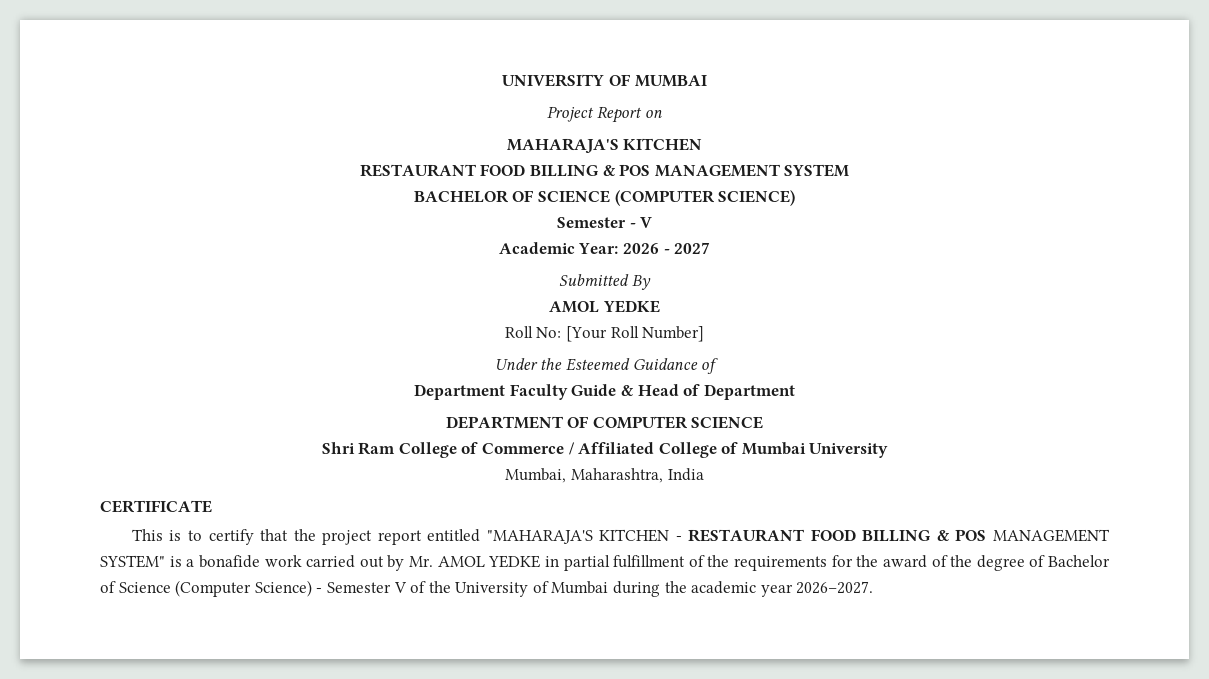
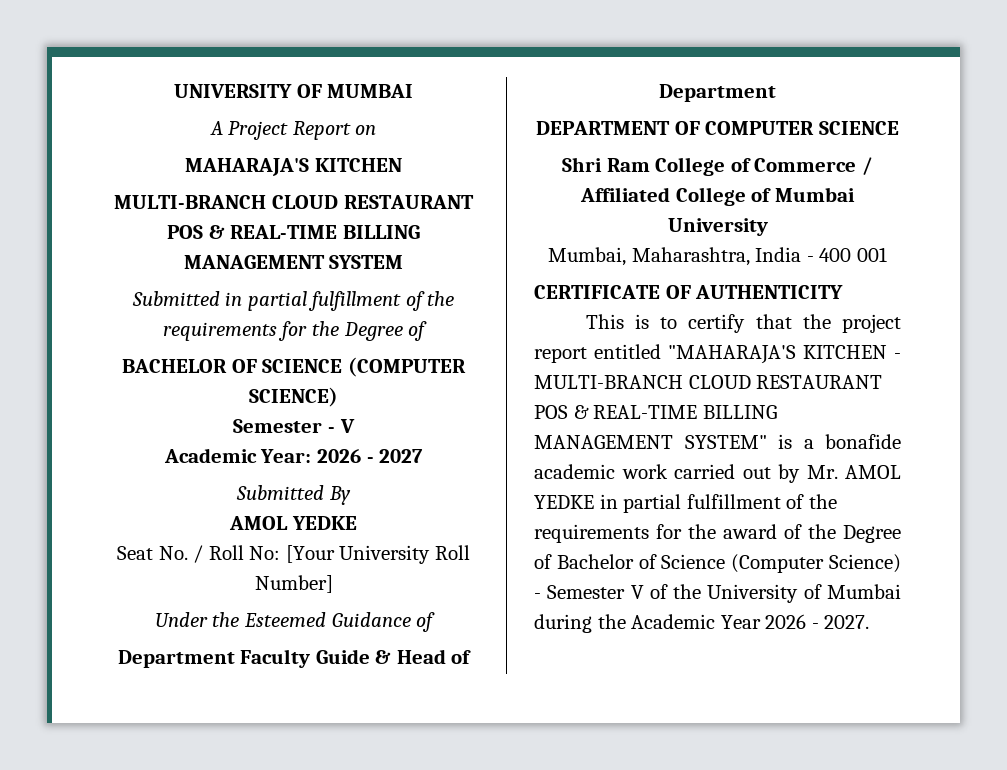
(707, 81) none -> [209,121,223,135] A
[359,164,850,177] RESTAURANT FOOD BILLING & POS MANAGEMENT SYSTEM -> [114,195,474,209] [167,225,420,239] [183,255,404,269] [131,291,455,311] [162,321,428,341] MULTI-BRANCH CLOUD RESTAURANT POS & REAL-TIME BILLING MANAGEMENT SYSTEM // Submitted in partial fulfillment of the requirements for the Degree of
(660, 306) none -> [117,545,204,563] Seat No. /
(607, 334) none -> [339,545,431,564] University
(704, 474) none -> [806,247,887,262] - 400 001
(212, 506) none -> [665,285,844,299] OF AUTHENTICITY
[688,529,987,542] RESTAURANT FOOD BILLING & POS -> [534,375,883,389] [534,405,777,419] MULTI-BRANCH CLOUD RESTAURANT POS & REAL-TIME BILLING
(260, 561) none -> [534,464,615,479] academic
[976,555,1025,571] degree -> [843,525,901,543] Degree
[691,581,874,597] academic year 2026–2027. -> [631,614,870,629] Academic Year 2026 - 2027.

